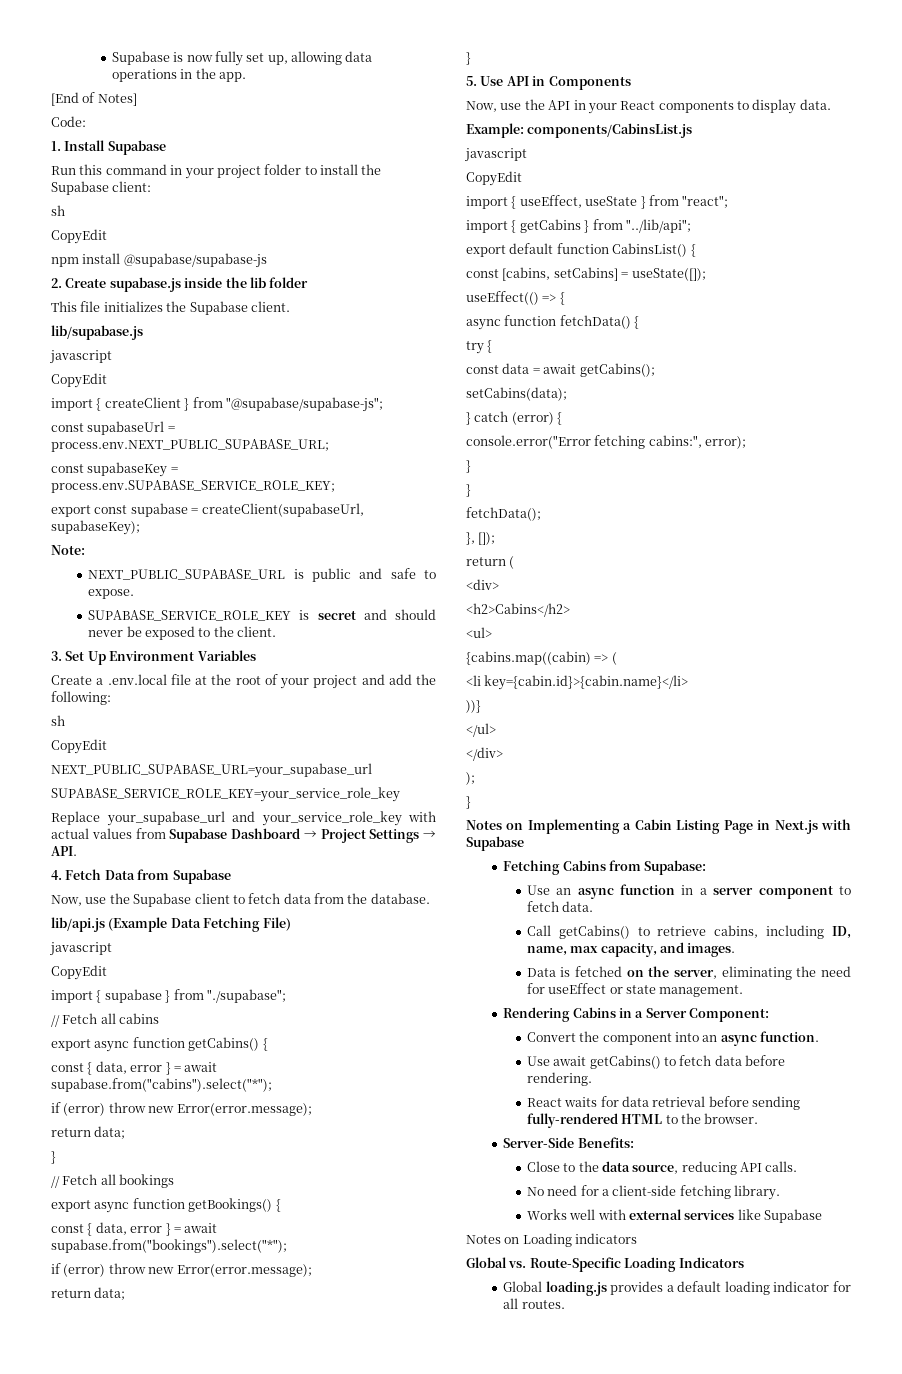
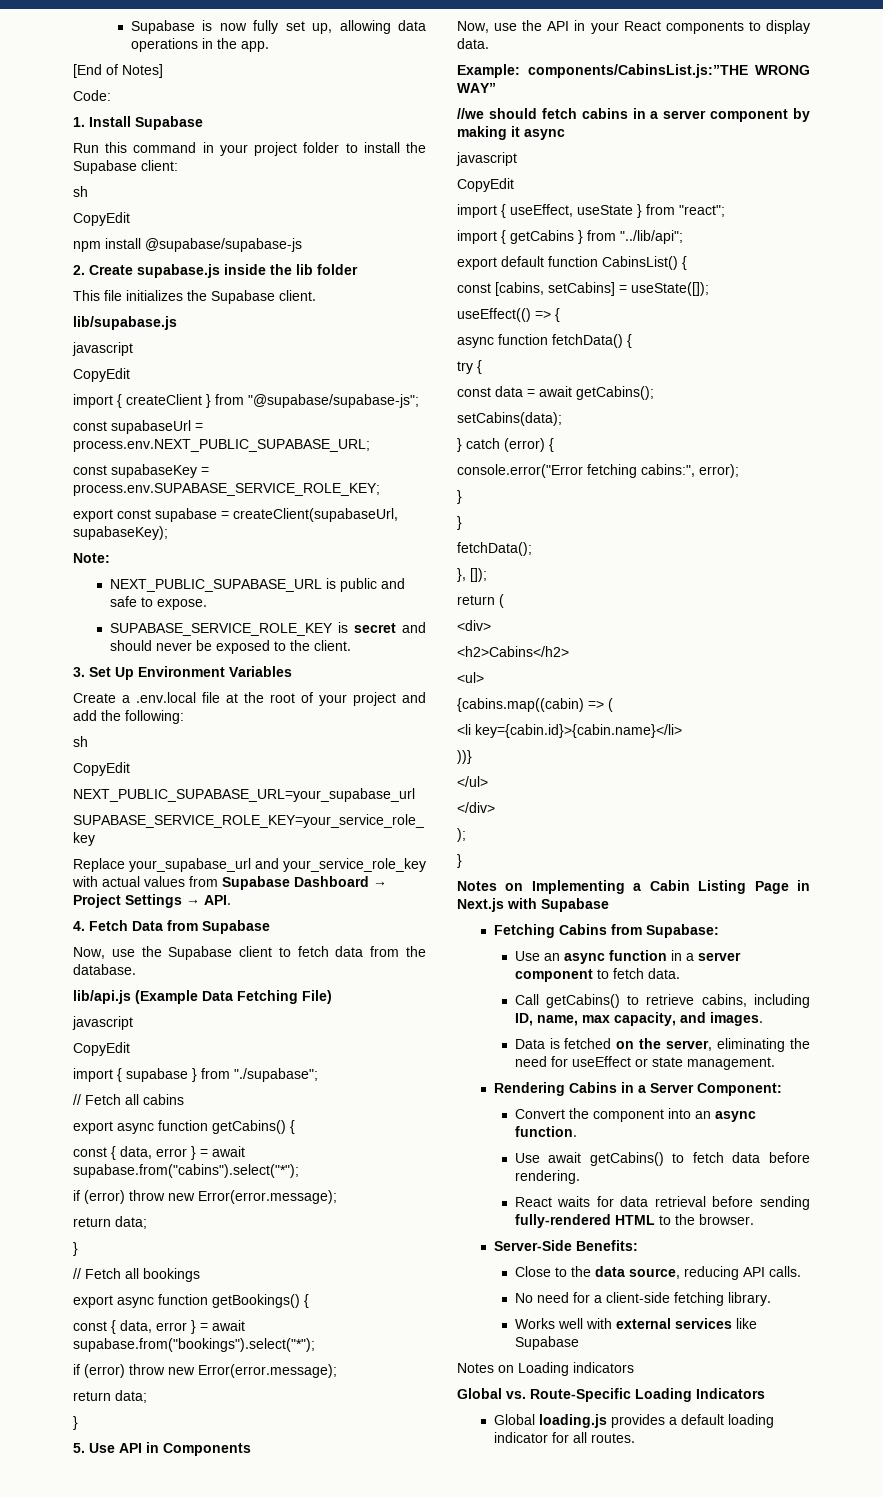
[527,123,693,138] components/CabinsList.js -> [527,64,810,78] [457,83,496,93] [457,108,810,122] [457,126,565,140] components/CabinsList.js:”THE WRONG WAY” // //we should fetch cabins in a server component by making it async

